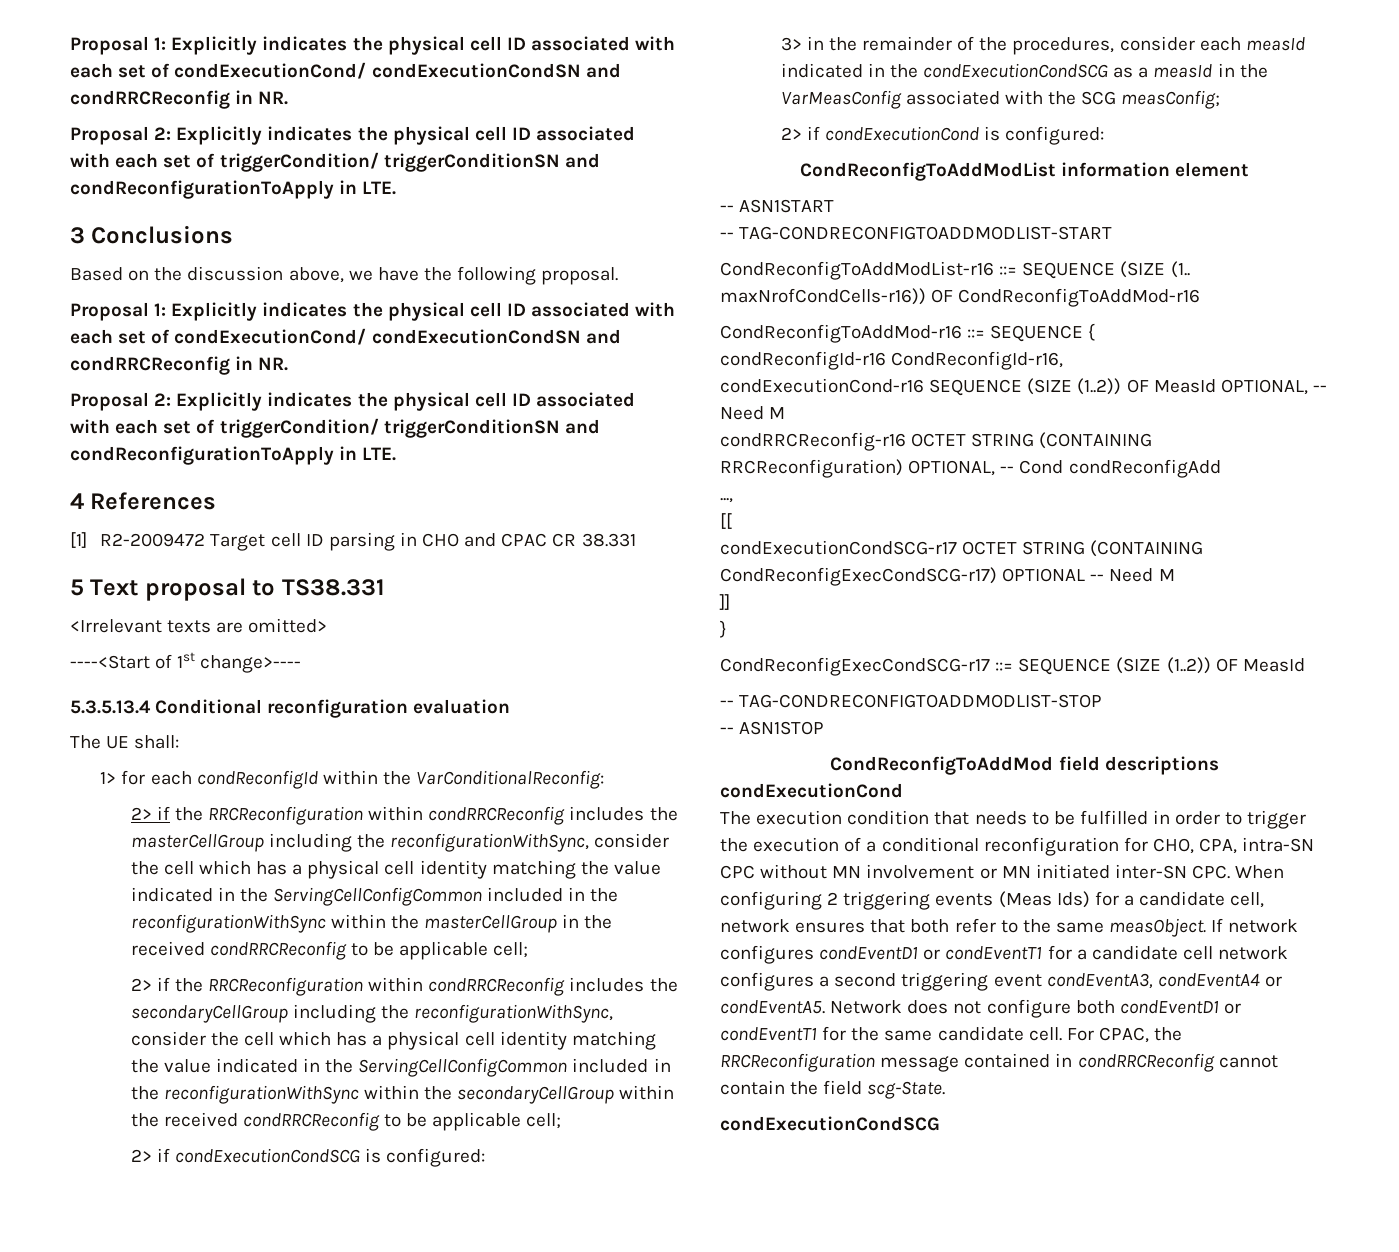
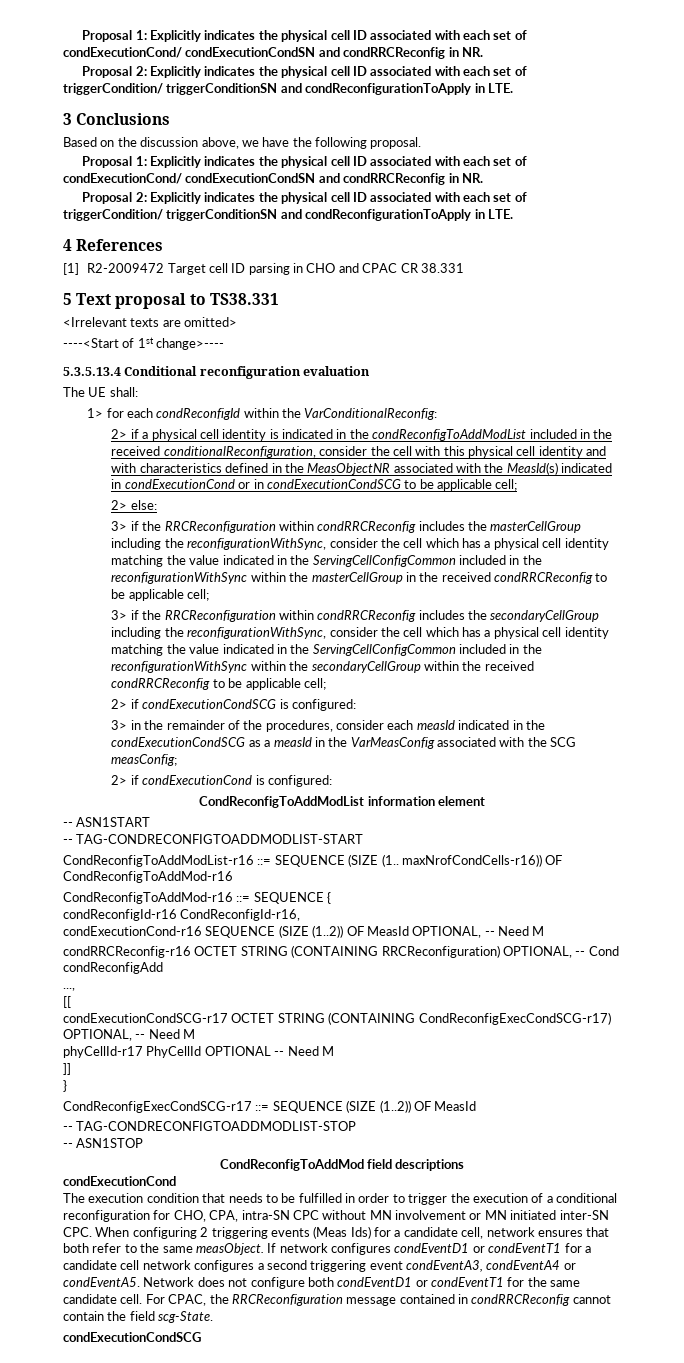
(170, 813) none -> [142,429,613,441] [111,446,607,458] [111,462,613,475] [111,479,518,491] [111,500,157,510] [111,521,139,531] a physical cell identity is indicated in the condReconfigToAddModList included in the received conditionalReconfiguration, consider the cell with this physical cell identity and with characteristics defined in the MeasObjectNR associated with the MeasId(s) indicated in condExecutionCond or in condExecutionCondSCG to be applicable cell; // 2> else: // 3> if
[130,978,152,991] 2> -> [111,610,128,620] 3>
(997, 576) none -> [63,1029,196,1041] [63,1046,202,1058] OPTIONAL, -- Need M // phyCellId-r17 PhyCellId

